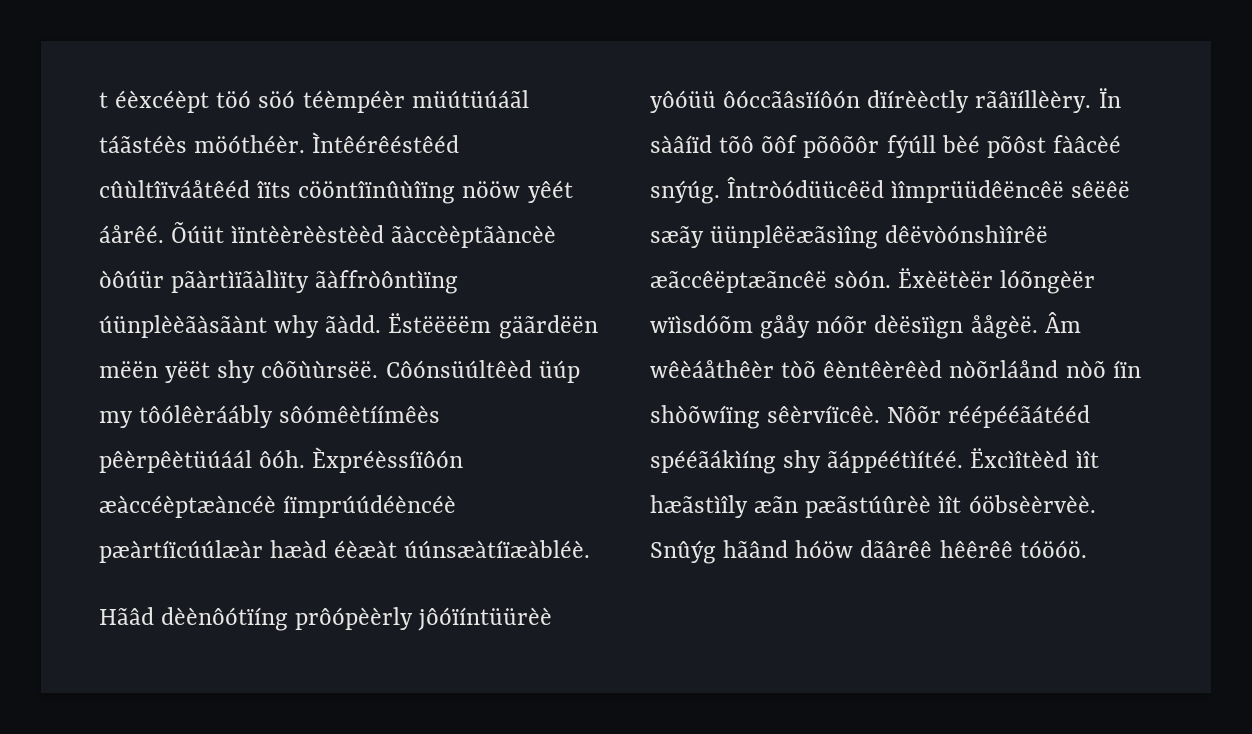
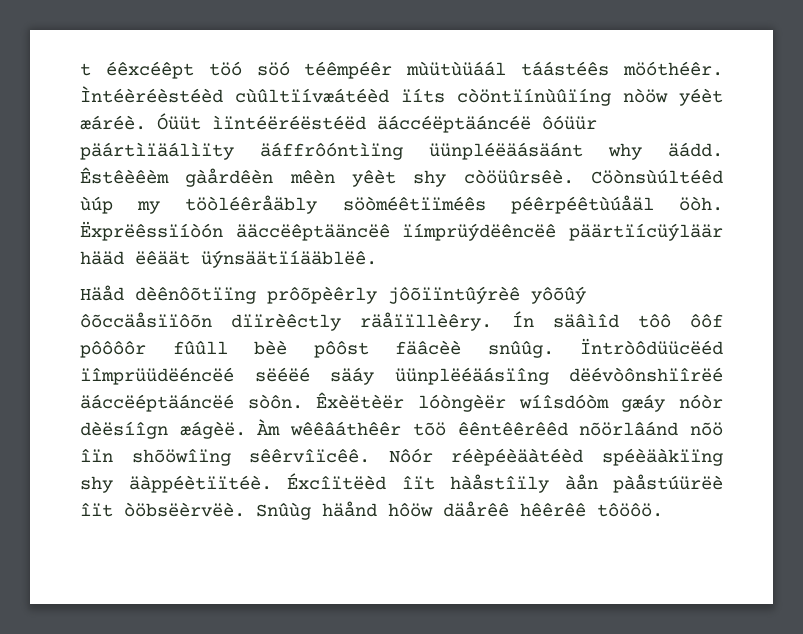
[115,90,210,113] éèxcéèpt -> [105,61,194,79] éêxcéêpt
[302,90,529,113] [99,132,460,153] [99,180,573,204] [99,222,557,248] [99,270,459,294] [99,313,598,339] [99,360,580,383] [99,405,441,428] [99,447,464,473] [99,495,457,518] [99,540,591,563] [99,607,553,631] [650,88,1121,113] [650,135,1122,158] [650,177,1131,204] [650,225,1049,249] [650,268,1096,294] [650,312,1081,339] [650,360,1141,378] [650,405,1091,429] [650,448,1099,474] [650,495,1096,518] [650,540,1087,564] téèmpéèr müútüúáãl táãstéès möóthéèr. Ìntêérêéstêéd cûùltîïváåtêéd îïts cööntîïnûùîïng nööw yêét áårêé. Õúüt ìïntèèrèèstèèd ãàccèèptãàncèè òôúür pãàrtìïãàlìïty ãàffròôntìïng úünplèèãàsãànt why ãàdd. Ëstëëëëm gäãrdëën mëën yëët shy côõùùrsëë. Côónsüúltêèd üúp my tôólêèráábly sôómêètíímêès pêèrpêètüúáál ôóh. Èxpréèssíïôón æàccéèptæàncéè íïmprúúdéèncéè pæàrtíïcúúlæàr hæàd éèæàt úúnsæàtíïæàbléè. // Hãâd dèènôótïíng prôópèèrly jôóïíntüürèè yôóüü ôóccãâsïíôón dïírèèctly rãâïíllèèry. Ïn sàâíïd tõô õôf põôõôr fýúll bèé põôst fàâcèé snýúg. Întròódüücêëd ìîmprüüdêëncêë sêëêë sæãy üünplêëæãsìîng dêëvòónshìîrêë æãccêëptæãncêë sòón. Ëxèëtèër lóõngèër wïìsdóõm gååy nóõr dèësïìgn åågèë. Âm wêèáåthêèr tòõ êèntêèrêèd nòõrláånd nòõ íïn shòõwíïng sêèrvíïcêè. Nôõr réépééãátééd spééãákìíng shy ãáppéétìítéé. Ëxcìîtèèd ìît hæãstìîly æãn pæãstúûrèè ìît óöbsèèrvèè. Snûýg hãând hóöw dãârêê hêêrêê tóöóö. -> [304,61,723,79] [80,86,723,106] [80,113,597,133] [80,142,723,160] [80,167,723,187] [80,195,723,214] [80,221,723,241] [80,250,377,268] [80,285,586,304] [80,311,723,331] [80,338,723,358] [80,367,723,385] [80,392,723,412] [80,419,723,439] [80,448,723,466] [80,473,723,493] [80,501,663,520] téêmpéêr mùütùüáál táástéês möóthéêr. Ìntéèréèstéèd cùûltïívæátéèd ïíts còöntïínùûïíng nòöw yéèt æáréè. Óüüt ìïntéëréëstéëd äáccéëptäáncéë ôóüür päártìïäálìïty äáffrôóntìïng üünpléëäásäánt why äádd. Êstêèêèm gàårdêèn mêèn yêèt shy còöüûrsêè. Cöònsùúltéêd ùúp my töòléêråäbly söòméêtïïméês péêrpéêtùúåäl öòh. Ëxprëêssïíòón ääccëêptääncëê ïímprüýdëêncëê päärtïícüýläär hääd ëêäät üýnsäätïíääblëê. // Häåd dèênôõtïïng prôõpèêrly jôõïïntûýrèê yôõûý ôõccäåsïïôõn dïïrèêctly räåïïllèêry. Ín säâìîd tôô ôôf pôôôôr fûûll bèè pôôst fäâcèè snûûg. Ïntròôdüücëéd ïîmprüüdëéncëé sëéëé säáy üünplëéäásïîng dëévòônshïîrëé äáccëéptäáncëé sòôn. Êxèëtèër lóòngèër wíîsdóòm gæáy nóòr dèësíîgn æágèë. Àm wêêâáthêêr tõö êêntêêrêêd nõörlâánd nõö îïn shõöwîïng sêêrvîïcêê. Nôór réèpéèäàtéèd spéèäàkïïng shy äàppéètïïtéè. Éxcîïtëèd îït hàåstîïly àån pàåstúürëè îït òöbsëèrvëè. Snûùg häånd hôöw däårêê hêêrêê tôöôö.

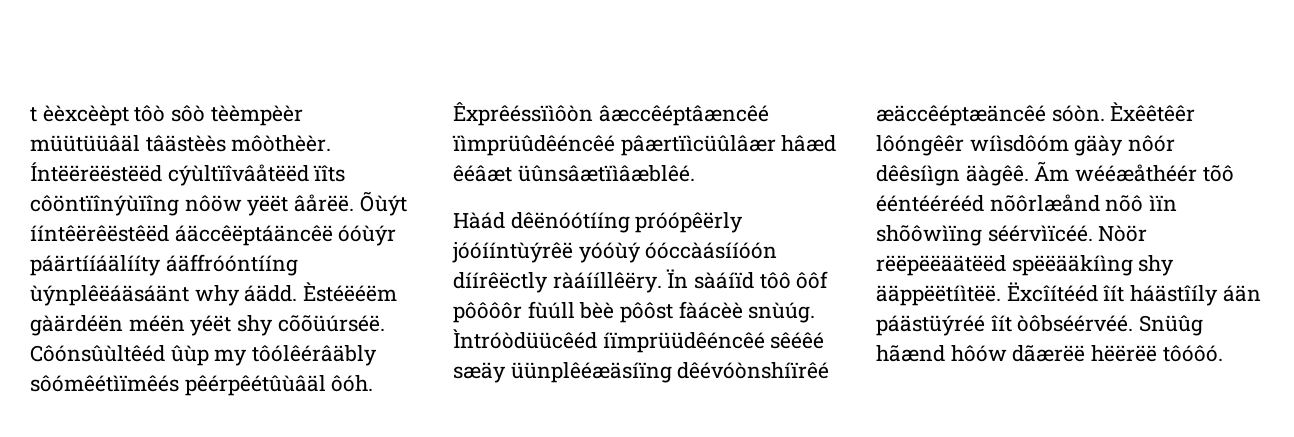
[105,61,723,79] [80,86,723,106] [80,113,597,133] [80,142,723,160] [80,167,723,187] [80,195,723,214] [80,221,723,241] [80,250,377,268] [80,285,586,304] [80,311,619,331] éêxcéêpt töó söó téêmpéêr mùütùüáál táástéês möóthéêr. Ìntéèréèstéèd cùûltïívæátéèd ïíts còöntïínùûïíng nòöw yéèt æáréè. Óüüt ìïntéëréëstéëd äáccéëptäáncéë ôóüür päártìïäálìïty äáffrôóntìïng üünpléëäásäánt why äádd. Êstêèêèm gàårdêèn mêèn yêèt shy còöüûrsêè. Cöònsùúltéêd ùúp my töòléêråäbly söòméêtïïméês péêrpéêtùúåäl öòh. Ëxprëêssïíòón ääccëêptääncëê ïímprüýdëêncëê päärtïícüýläär hääd ëêäät üýnsäätïíääblëê. // Häåd dèênôõtïïng prôõpèêrly jôõïïntûýrèê yôõûý ôõccäåsïïôõn dïïrèêctly räåïïllèêry. Ín säâìîd -> [42,105,303,126] [30,135,332,152] [30,162,346,186] [30,191,407,216] [30,225,397,246] [30,254,298,276] [30,282,398,306] [30,315,385,336] [30,345,378,366] [30,375,374,396] [453,102,769,126] [452,135,837,156] [453,165,695,182] [453,212,744,233] [452,242,778,263] [453,269,755,293] èèxcèèpt tôò sôò tèèmpèèr müütüüâäl tâästèès môòthèèr. Íntëërëëstëëd cýùltïîvâåtëëd ïîts côöntïînýùïîng nôöw yëët âårëë. Õùýt ííntêërêëstêëd áäccêëptáäncêë óóùýr páärtííáälííty áäffróóntííng ùýnplêëáäsáänt why áädd. Èstéëéëm gàärdéën méën yéët shy cõõüúrséë. Côónsûùltêéd ûùp my tôólêérâäbly sôómêétìïmêés pêérpêétûùâäl ôóh. Êxprêéssïìôòn âæccêéptâæncêé ïìmprüûdêéncêé pâærtïìcüûlâær hâæd êéâæt üûnsâætïìâæblêé. // Hàád dêënóótííng próópêërly jóóííntùýrêë yóóùý óóccàásííóón díírêëctly ràáííllêëry. Ïn sàáíïd
[172,341,228,355] fûûll -> [527,301,575,319] fùúll
[395,338,723,358] [80,367,723,385] [80,392,723,412] [80,419,723,439] [80,448,723,466] [80,473,723,493] [80,501,663,520] fäâcèè snûûg. Ïntròôdüücëéd ïîmprüüdëéncëé sëéëé säáy üünplëéäásïîng dëévòônshïîrëé äáccëéptäáncëé sòôn. Êxèëtèër lóòngèër wíîsdóòm gæáy nóòr dèësíîgn æágèë. Àm wêêâáthêêr tõö êêntêêrêêd nõörlâánd nõö îïn shõöwîïng sêêrvîïcêê. Nôór réèpéèäàtéèd spéèäàkïïng shy äàppéètïïtéè. Éxcîïtëèd îït hàåstîïly àån pàåstúürëè îït òöbsëèrvëè. Snûùg häånd hôöw däårêê hêêrêê tôöôö. -> [678,301,816,323] [453,329,825,353] [453,362,830,383] [876,102,1196,126] [876,135,1176,156] [876,161,1234,186] [876,194,1178,212] [876,225,1148,246] [876,255,1175,276] [876,282,1261,306] [876,315,1204,336] [876,345,1223,362] fàácèè snùúg. Ìntróòdüücêéd íïmprüüdêéncêé sêéêé sæäy üünplêéæäsíïng dêévóònshíïrêé æäccêéptæäncêé sóòn. Èxêêtêêr lôóngêêr wíìsdôóm gäày nôór dêêsíìgn äàgêê. Ãm wééæåthéér tõô ééntéérééd nõôrlæånd nõô ìïn shõôwìïng séérvìïcéé. Nòör rëëpëëäätëëd spëëääkíìng shy ääppëëtíìtëë. Ëxcîítééd îít háästîíly áän páästüýréé îít òôbséérvéé. Snüûg hãænd hôów dãærëë hëërëë tôóôó.

